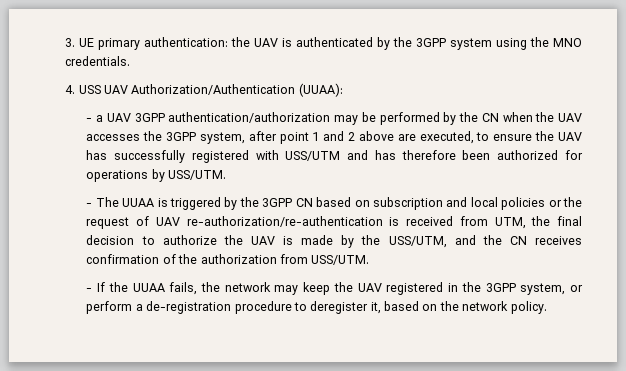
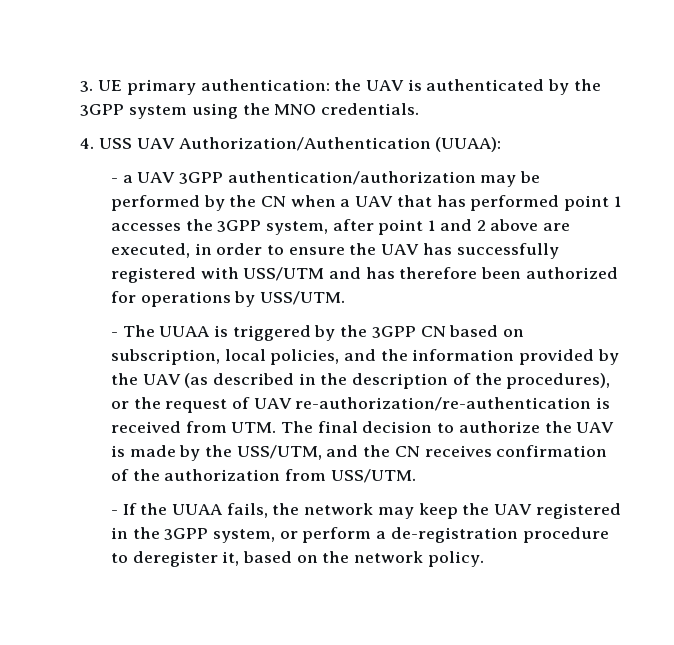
[535,112,582,122] the UAV -> [340,195,621,211] a UAV that has performed point 1
(474, 137) none -> [194,243,263,255] in order
[372,197,546,210] subscription and local policies -> [110,349,619,365] [110,373,611,389] subscription, local policies, and the information provided by the UAV (as described in the description of the procedures),
[494,216,551,229] UTM, the -> [231,421,313,433] UTM. The

